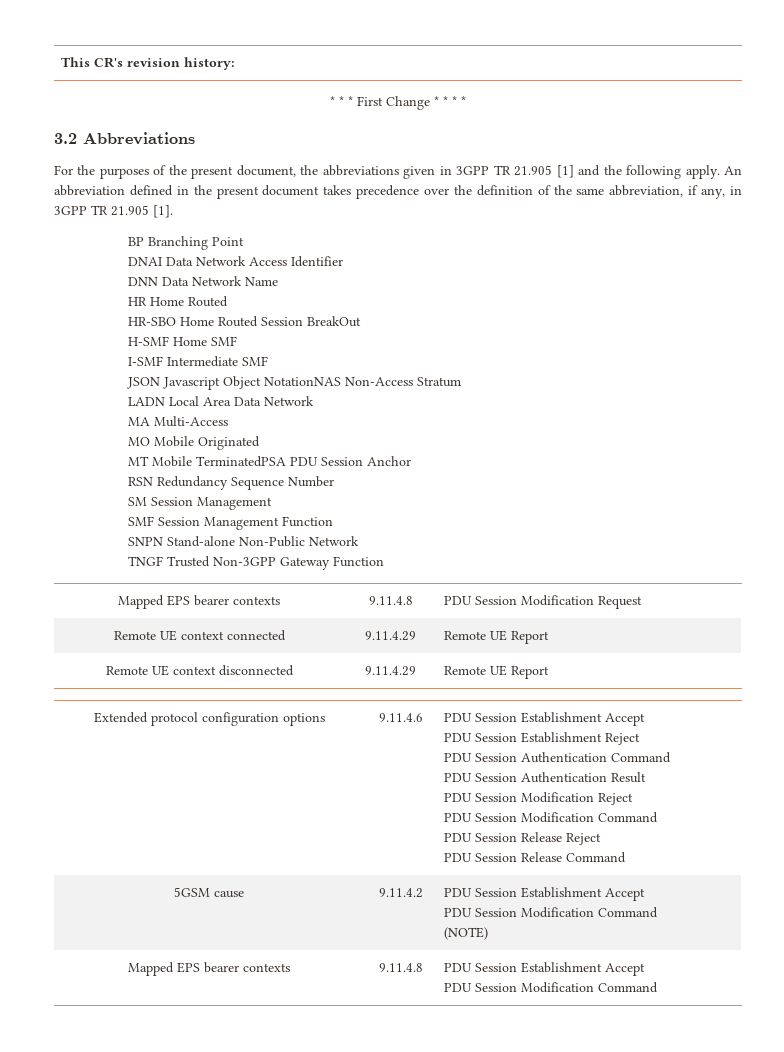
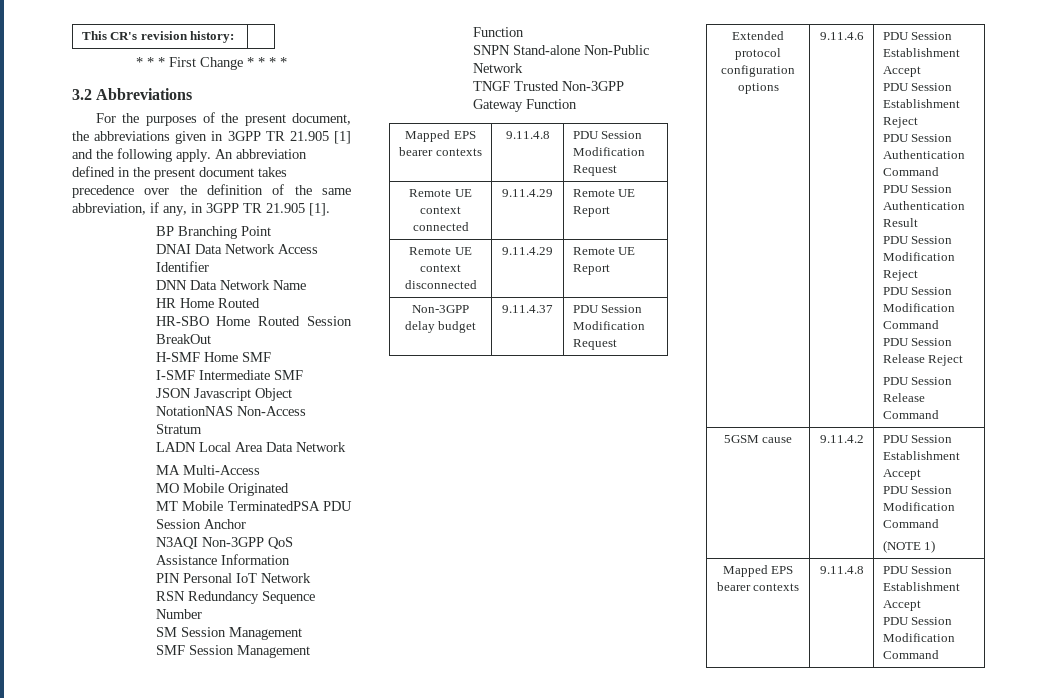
(411, 461) none -> [155,537,293,549] [155,554,290,565] [155,573,311,583] // N3AQI Non-3GPP QoS Assistance Information // PIN Personal IoT Network
(550, 672) none -> [412,305,469,313] [404,321,477,333] [502,305,553,313] [572,305,643,313] [572,321,645,330] [572,339,617,350] // Non-3GPP delay budget | 9.11.4.37 | PDU Session Modification Request
[444,927,489,940] (NOTE) -> [882,540,936,553] (NOTE 1)

